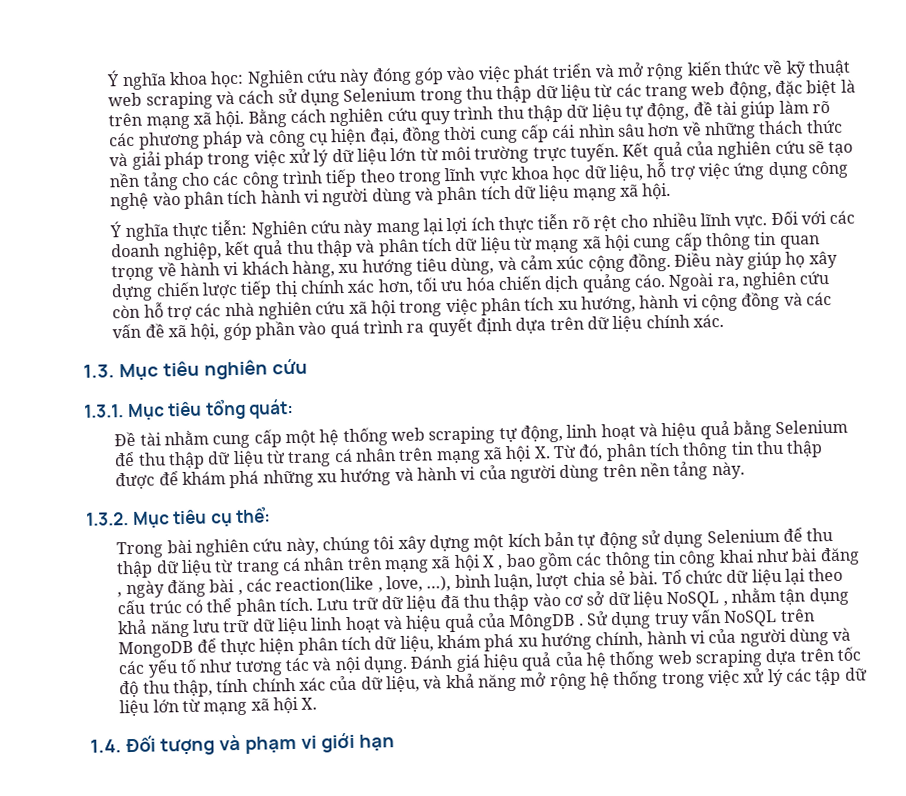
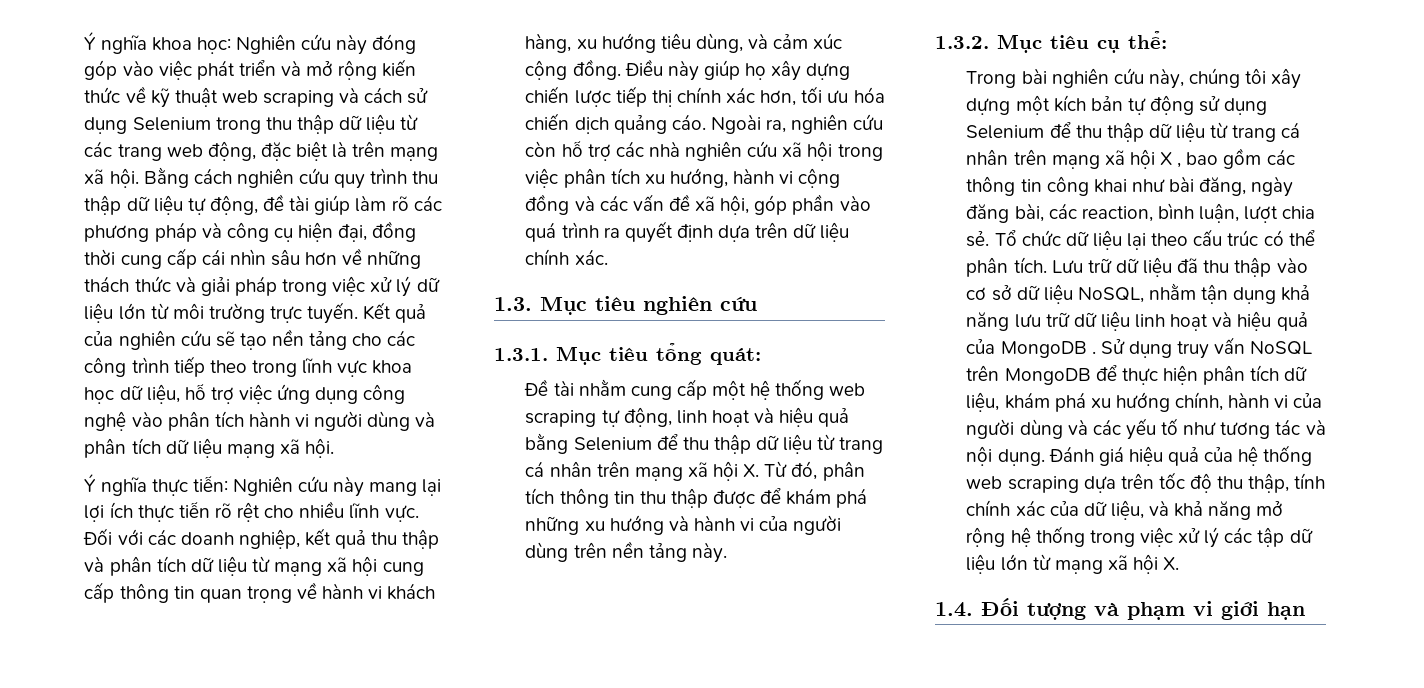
[819,547,860,566] [117,575,452,599] đăng , ngày đăng bài , các reaction(like , love, …), -> [1199,176,1294,197] [966,203,1153,223] đăng, ngày đăng bài, các reaction,
[608,570,659,586] sẻ bài. -> [966,231,990,247] sẻ.
[666,591,728,609] NoSQL , -> [1077,287,1144,303] NoSQL,
[509,612,576,631] MôngDB -> [1000,341,1087,358] MongoDB

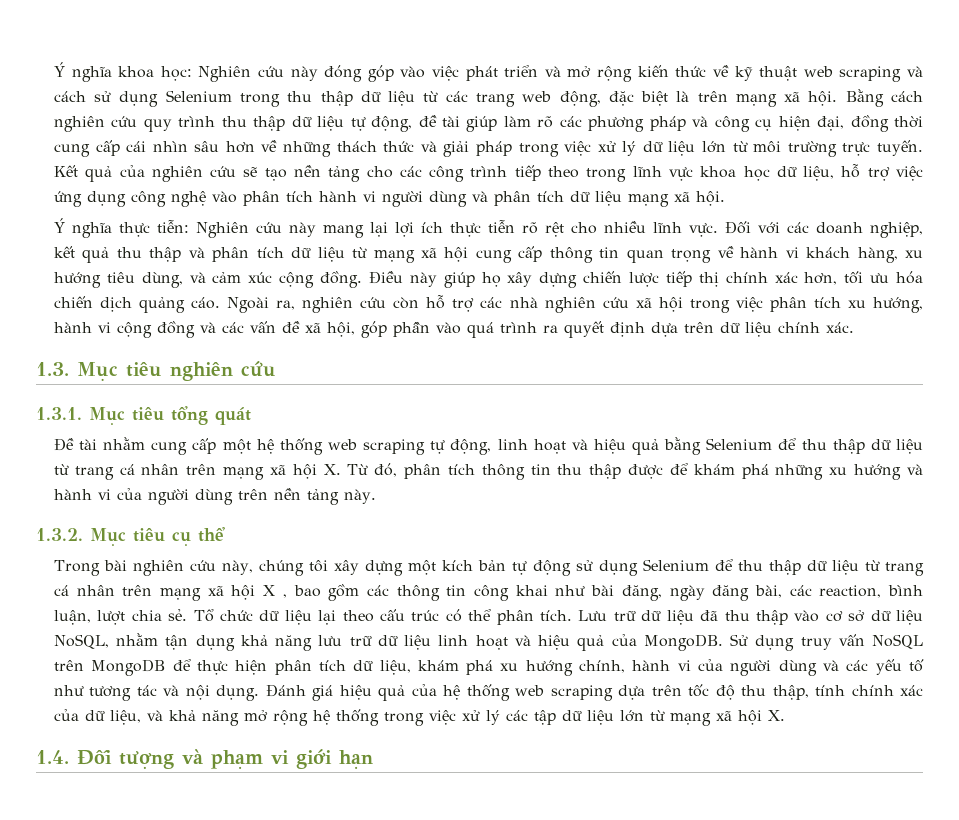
[710,348,761,365] quát: -> [215,407,251,425] quát
[1128,31,1167,49] thể: -> [198,527,225,542] thể
[1000,341,1096,358] MongoDB . -> [643,634,723,651] MongoDB.

